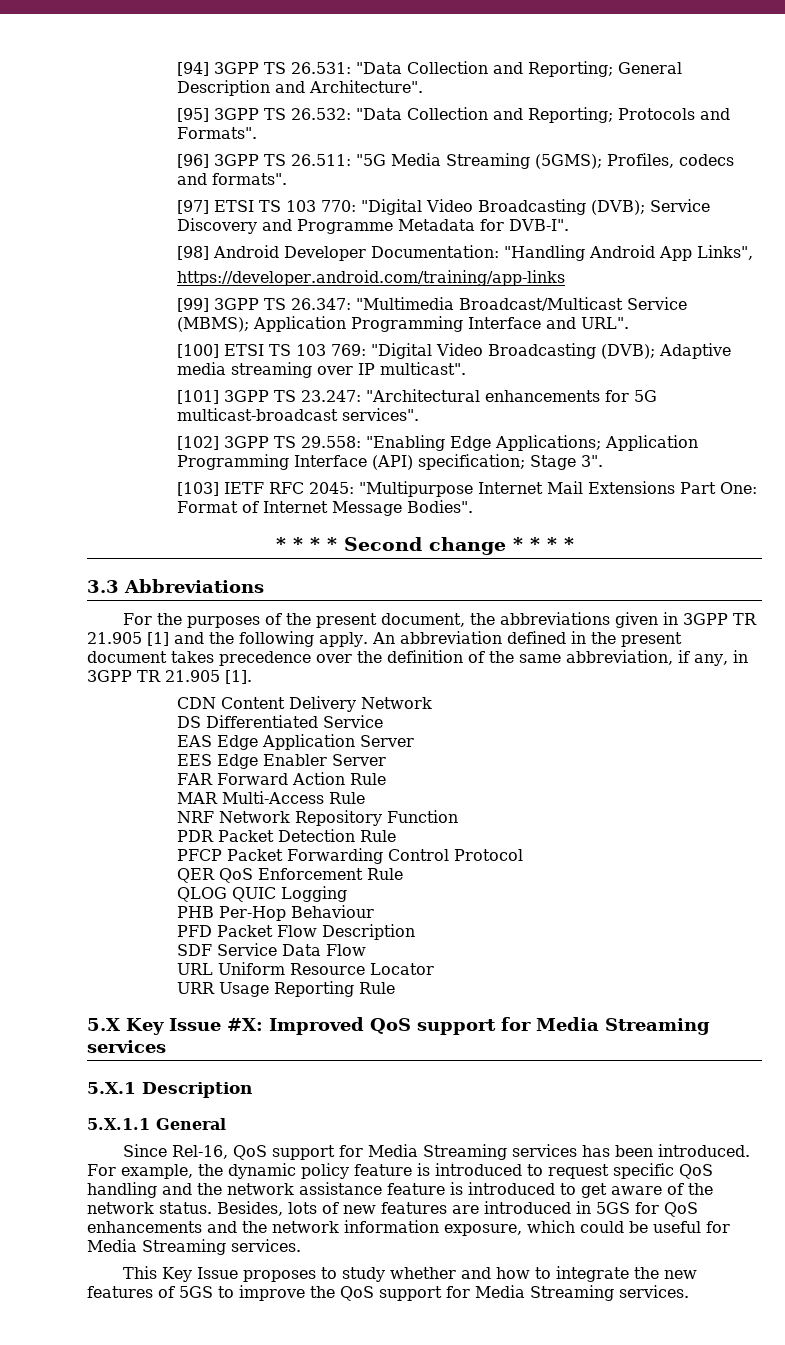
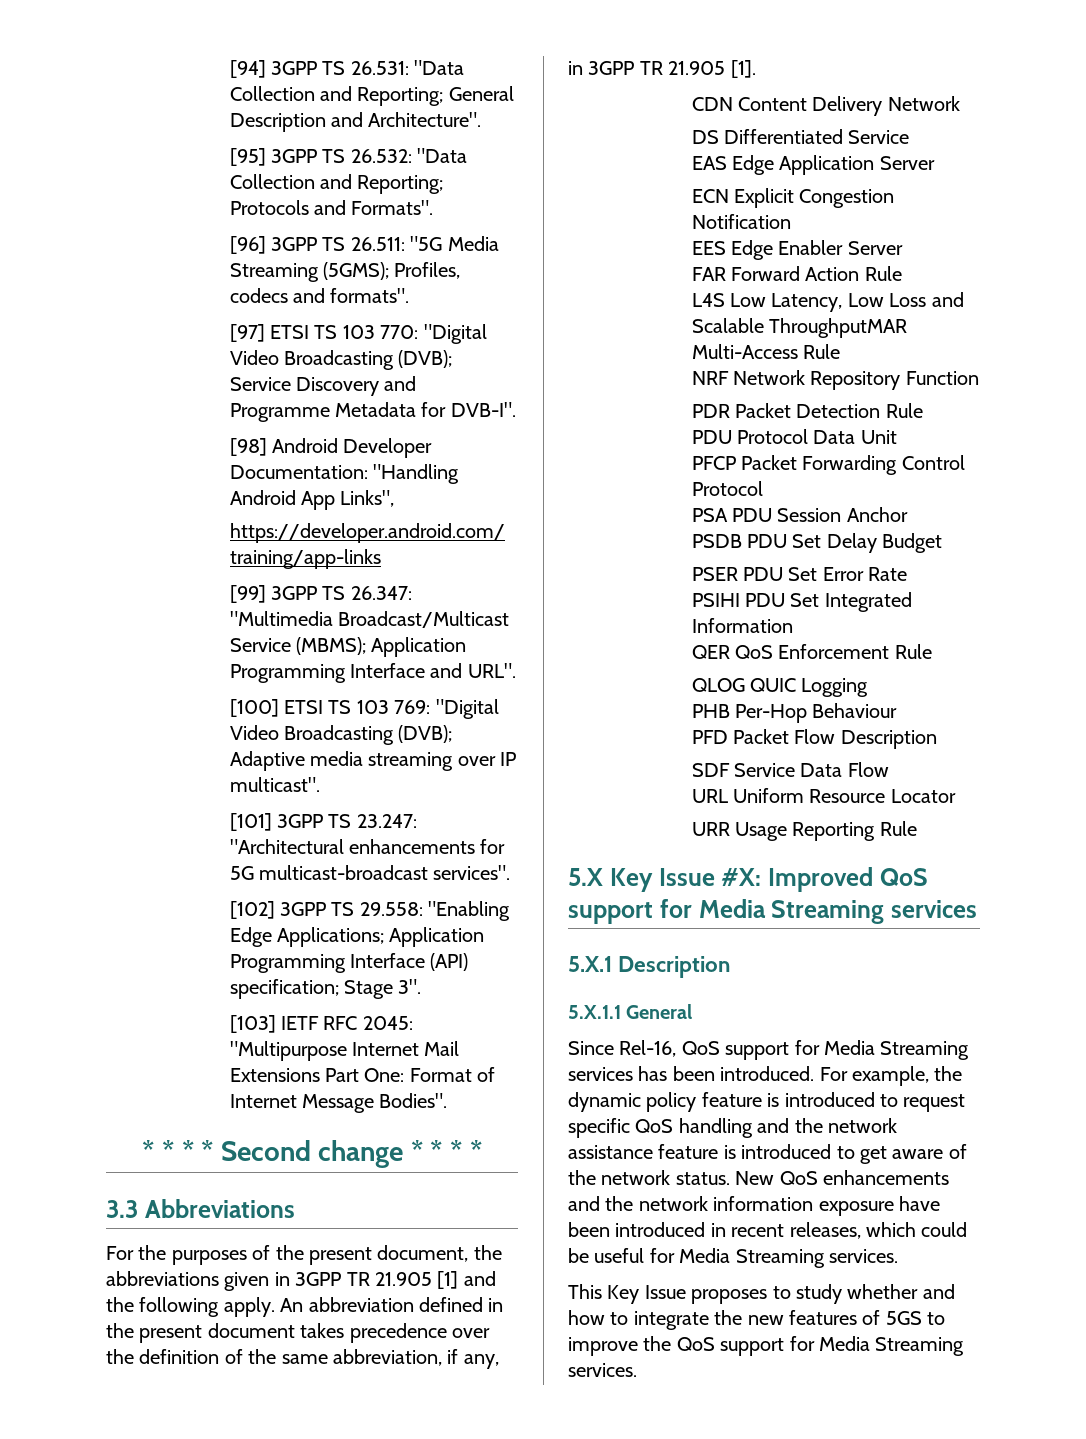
(415, 741) none -> [691,188,895,208] [691,214,791,229] // ECN Explicit Congestion Notification
[177,792,219,804] MAR -> [691,292,964,312] [691,318,907,338] L4S Low Latency, Low Loss and Scalable ThroughputMAR
(397, 836) none -> [691,429,897,444] // PDU Protocol Data Unit
(524, 855) none -> [691,507,908,522] [691,533,943,553] [691,567,908,581] [691,592,912,612] [691,618,793,633] // PSA PDU Session Anchor // PSDB PDU Set Delay Budget // PSER PDU Set Error Rate // PSIHI PDU Set Integrated Information
[217,1201,659,1216] Besides, lots of new features are introduced in 5GS for -> [735,1171,775,1185] New
[444,1224,522,1236] exposure, -> [818,1196,940,1216] [568,1222,861,1239] exposure have been introduced in recent releases,

